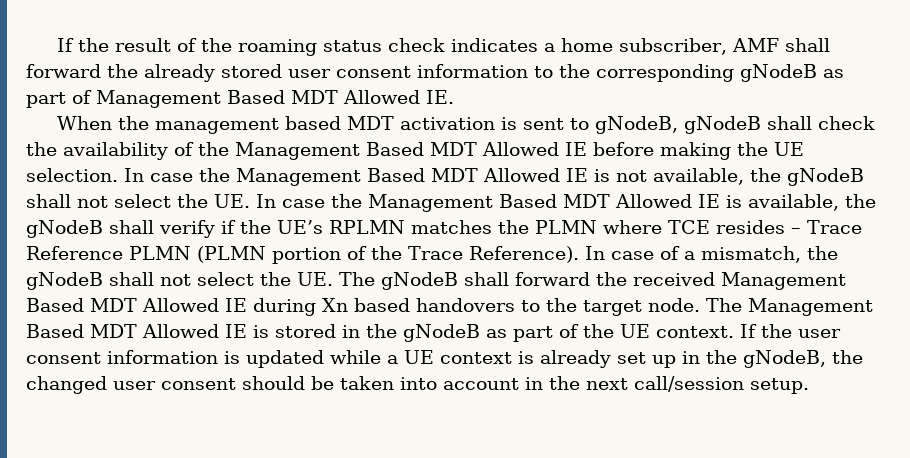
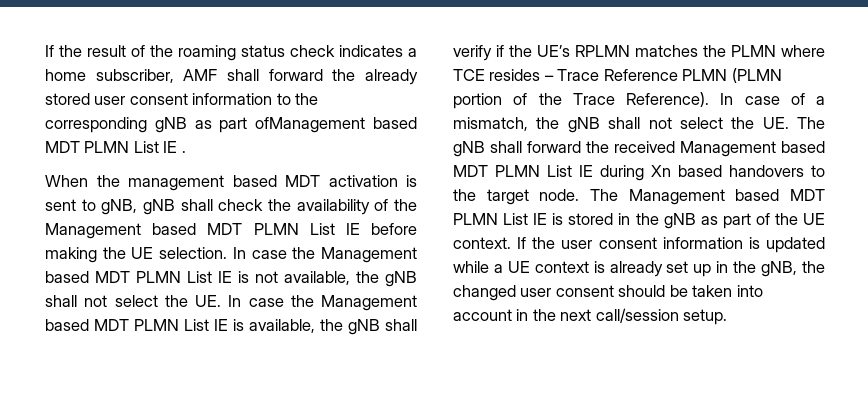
[740,64,844,82] [26,90,454,108] gNodeB as part of Management Based MDT Allowed IE. -> [154,117,418,133] [45,141,186,153] gNB as part ofManagement based MDT PLMN List IE .
[594,116,761,134] gNodeB, gNodeB -> [101,199,175,215] gNB, gNB
[366,142,559,156] Based MDT Allowed -> [152,223,335,235] based MDT PLMN List
[367,168,560,182] Based MDT Allowed -> [45,271,212,283] based MDT PLMN List
[787,168,864,186] gNodeB -> [385,271,417,287] gNB
[499,194,692,208] Based MDT Allowed -> [45,319,209,331] based MDT PLMN List
[26,220,103,238] gNodeB -> [348,319,380,335] gNB
[26,272,103,290] gNodeB -> [567,117,600,133] gNB
[381,272,458,290] gNodeB -> [453,141,485,157] gNB
[26,298,219,312] Based MDT Allowed -> [781,141,825,153] [453,165,572,177] based MDT PLMN List
[26,324,219,338] Based MDT Allowed -> [735,189,825,201] [453,213,529,225] based MDT PLMN List
[403,324,480,342] gNodeB -> [663,213,696,229] gNB
[743,350,826,368] gNodeB, -> [761,261,798,277] gNB,

